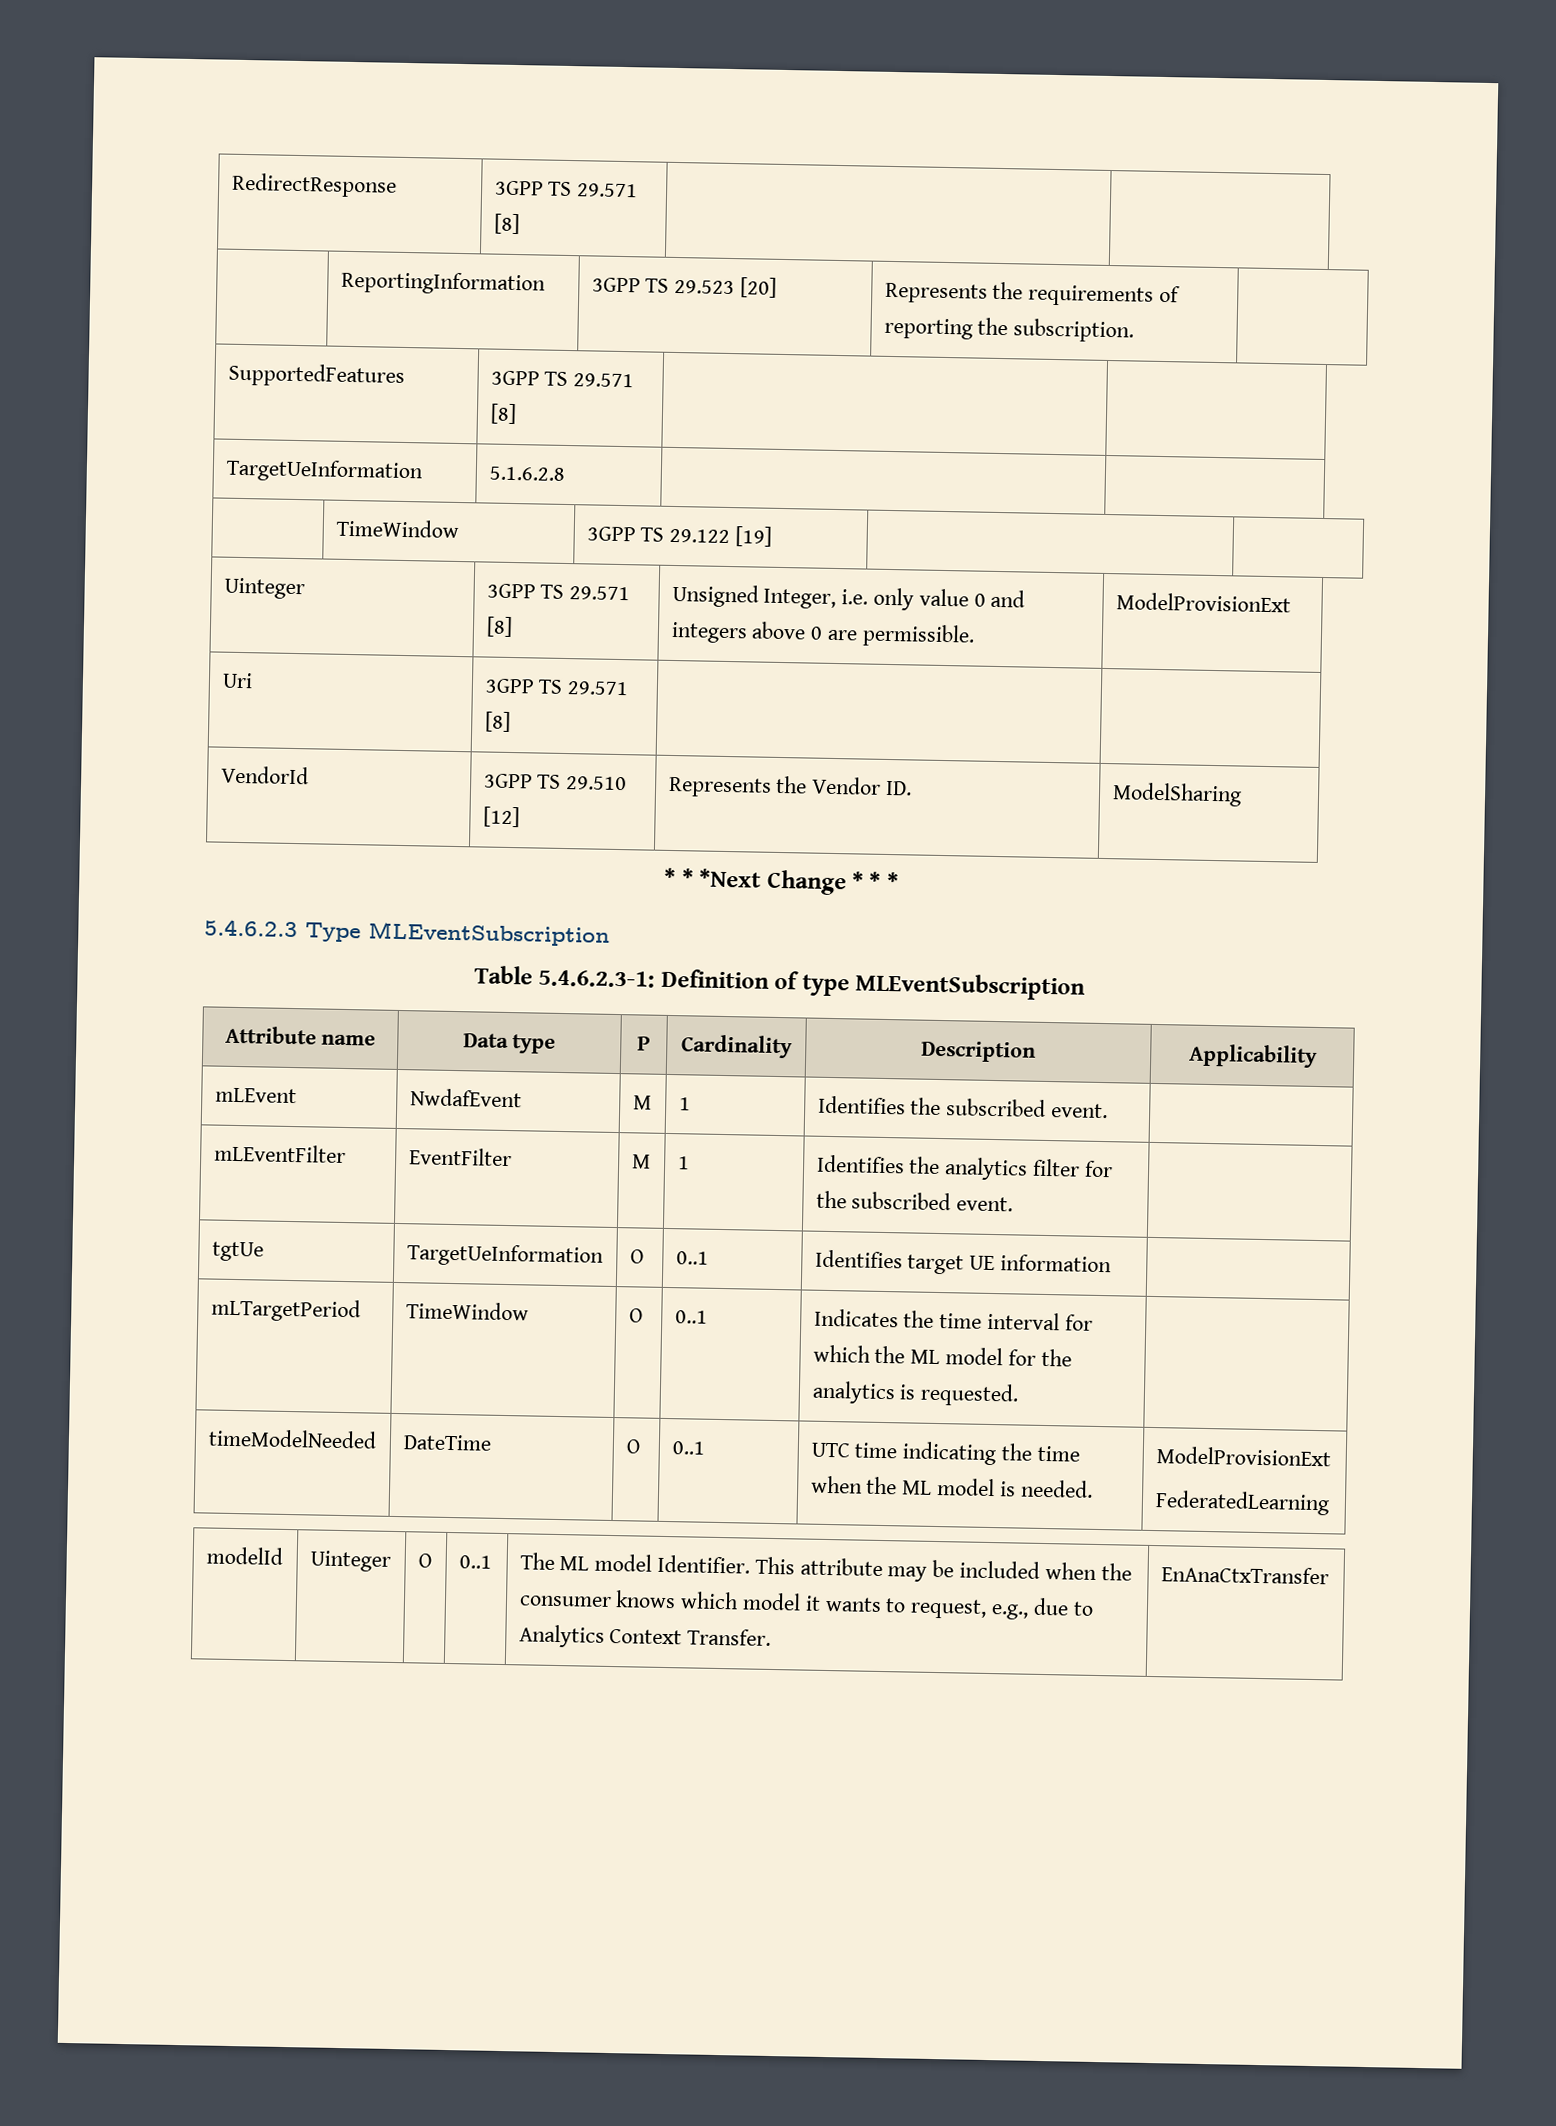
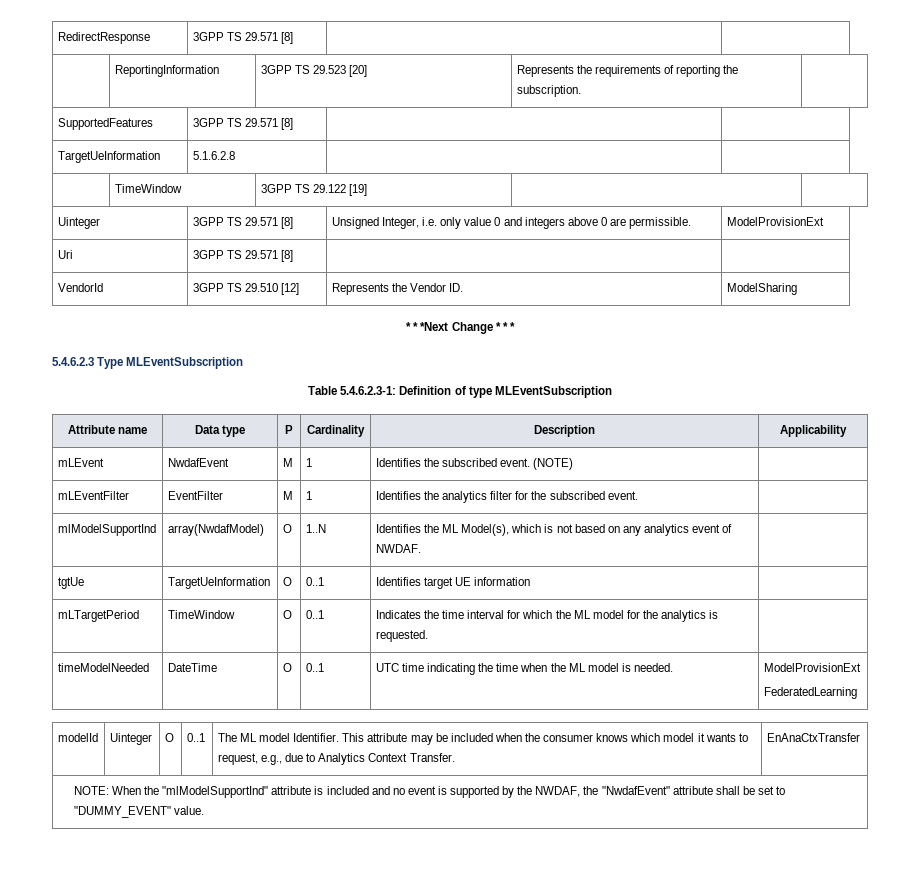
(1109, 1111) none -> [533,458,574,470] (NOTE)
(1014, 1204) none -> [57,524,156,536] [167,524,264,536] [282,524,292,533] [305,524,326,533] [375,524,733,536] [375,544,421,553] // mlModelSupportInd | array(NwdafModel) | O | 1..N | Identifies the ML Model(s), which is not based on any analytics event of NWDAF. |
(1329, 1575) none -> [73,786,786,798] [73,806,204,818] // NOTE: When the "mlModelSupportInd" attribute is included and no event is supported by the NWDAF, the "NwdafEvent" attribute shall be set to "DUMMY_EVENT" value.

